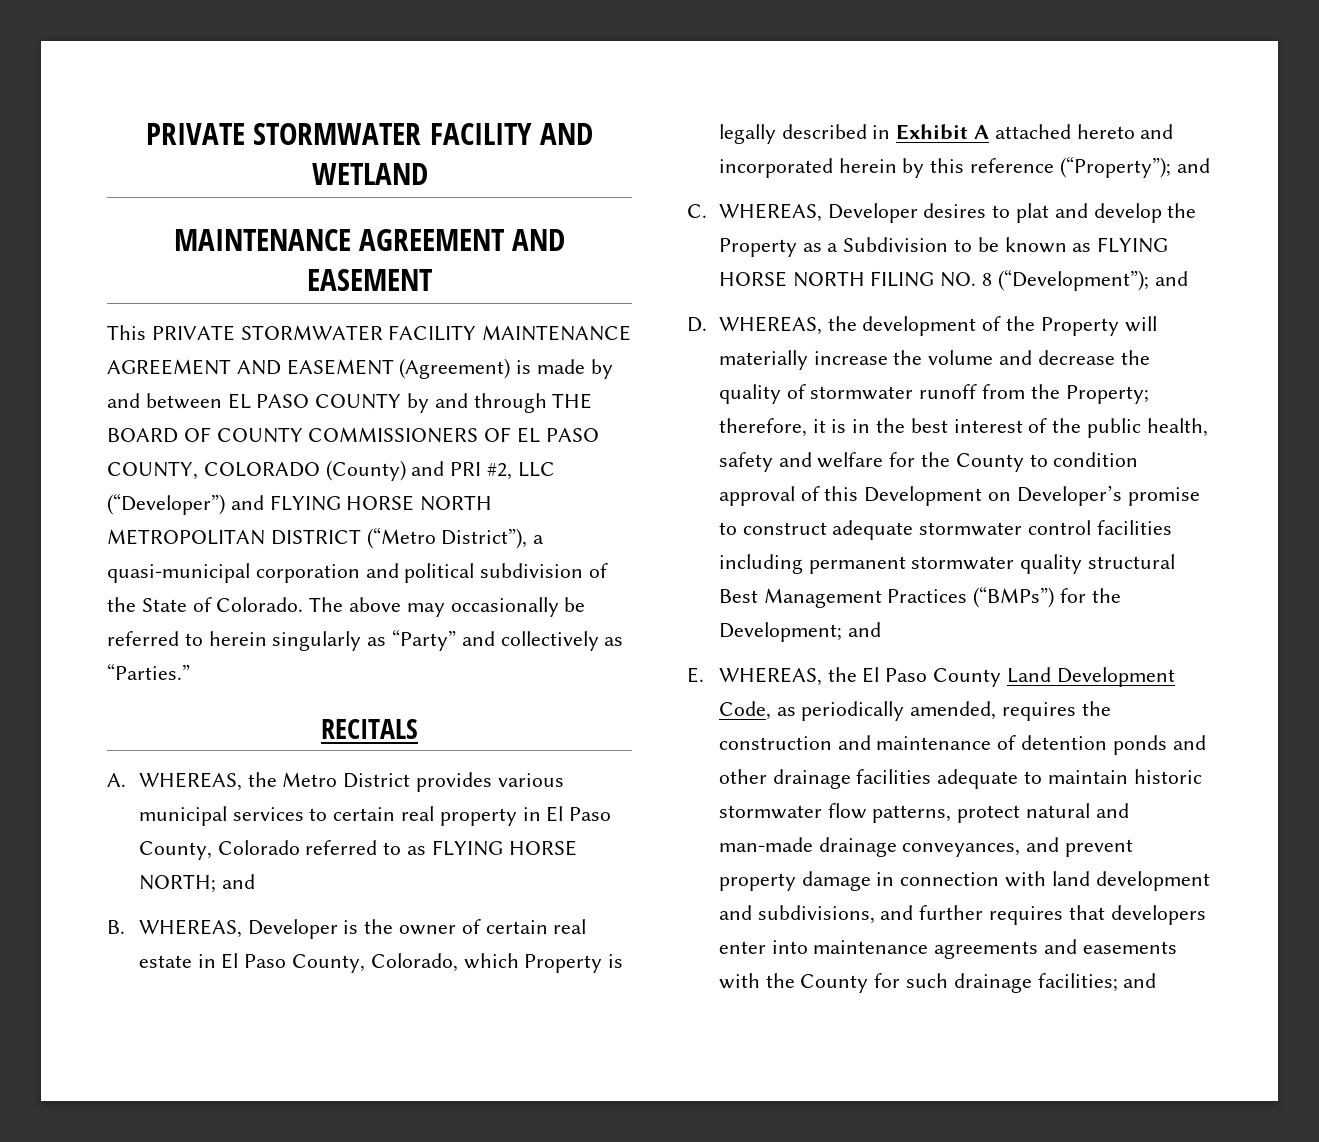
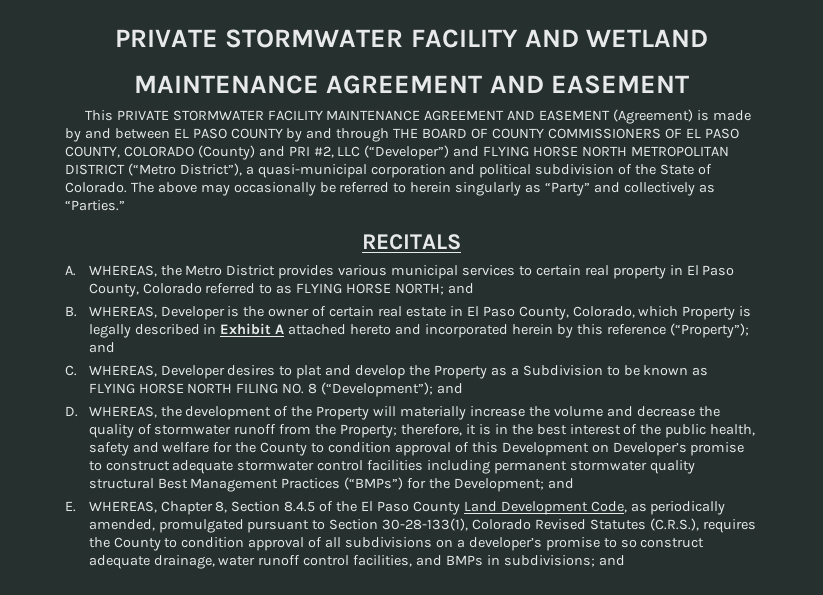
(822, 676) none -> [160,501,334,515] Chapter 8, Section 8.4.5 of
[1001,701,1111,721] [718,735,1206,755] [718,769,1202,789] [718,803,1129,823] [718,837,1133,857] [718,871,1210,891] [718,905,1206,925] [718,939,1177,959] [718,973,1118,993] requires the construction and maintenance of detention ponds and other drainage facilities adequate to maintain historic stormwater flow patterns, protect natural and man-made drainage conveyances, and prevent property damage in connection with land development and subdivisions, and further requires that developers enter into maintenance agreements and easements with the County for such drainage facilities; -> [158,518,756,533] [88,537,705,551] [88,555,595,569] promulgated pursuant to Section 30-28-133(1), Colorado Revised Statutes (C.R.S.), requires the County to condition approval of all subdivisions on a developer’s promise to so construct adequate drainage, water runoff control facilities, and BMPs in subdivisions;

